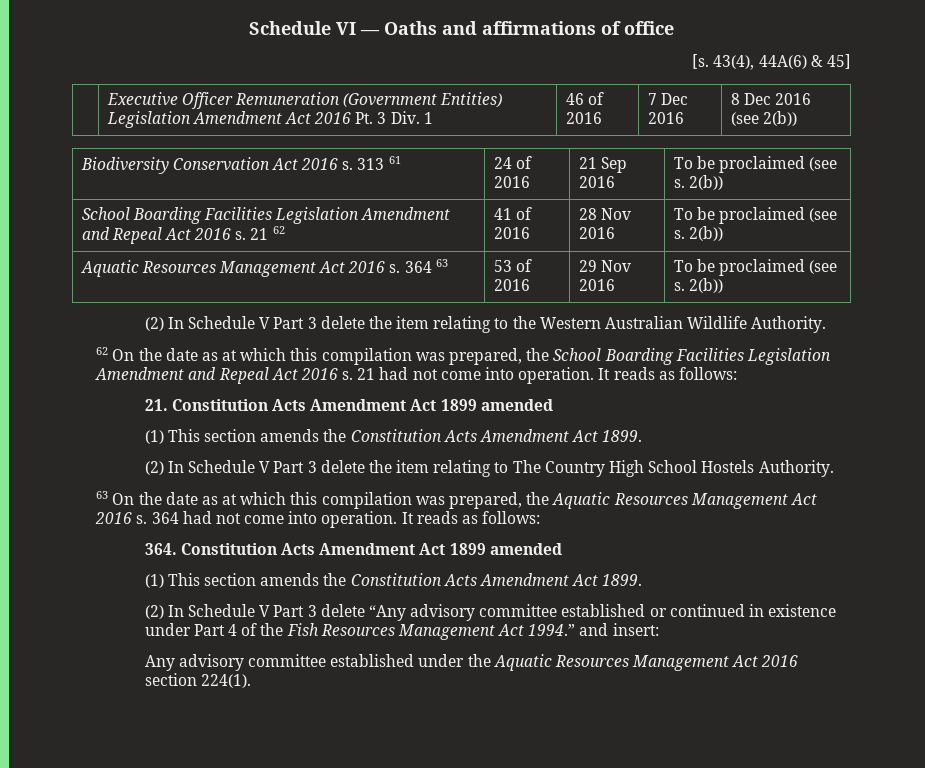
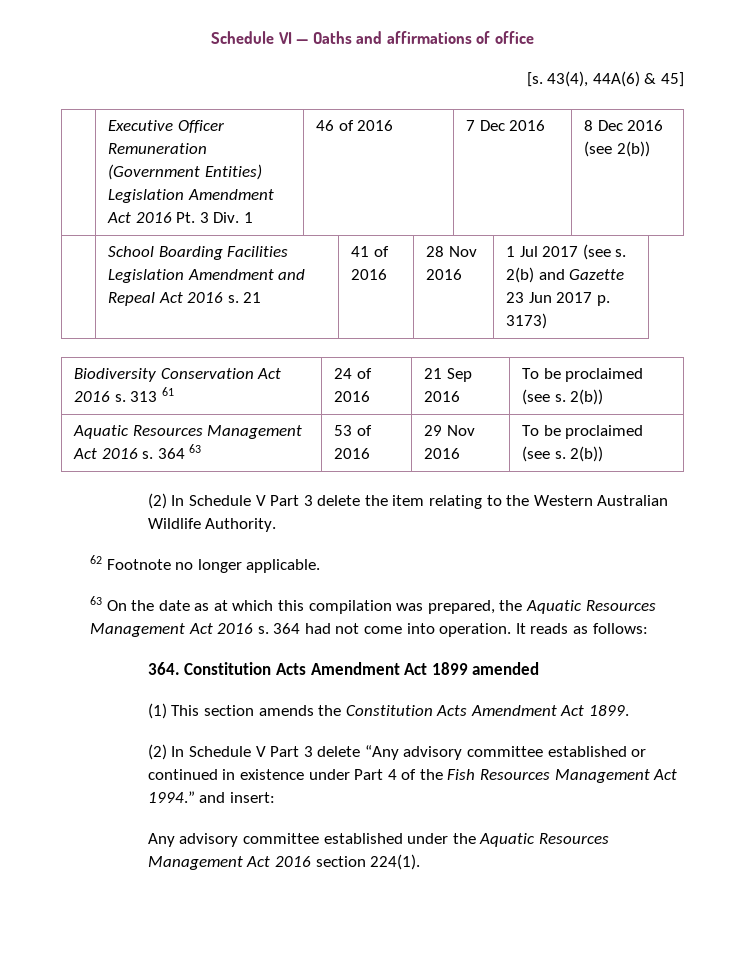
(797, 118) none -> [108,246,289,260] [108,269,306,283] [108,292,262,306] [351,246,389,257] [351,269,388,280] [426,246,477,257] [426,269,463,280] [506,244,627,260] [506,267,625,283] [506,292,610,306] [506,313,548,329] // | School Boarding Facilities Legislation Amendment and Repeal Act 2016 s. 21 | 41 of 2016 | 28 Nov 2016 | 1 Jul 2017 (see s. 2(b) and Gazette 23 Jun 2017 p. 3173)
[81,207,451,224] [81,226,285,244] [493,207,532,220] [493,227,530,239] [578,208,631,220] [578,227,615,239] [673,207,838,224] [673,226,723,241] // School Boarding Facilities Legislation Amendment and Repeal Act 2016 s. 21 62 | 41 of 2016 | 28 Nov 2016 | To be proclaimed (see s. 2(b)) -> (604, 397) none
[112,348,831,365] [95,367,737,384] [144,399,553,411] [144,429,643,444] [144,460,834,477] On the date as at which this compilation was prepared, the School Boarding Facilities Legislation Amendment and Repeal Act 2016 s. 21 had not come into operation. It reads as follows: // 21. Constitution Acts Amendment Act 1899 amended // (1) This section amends the Constitution Acts Amendment Act 1899. // (2) In Schedule V Part 3 delete the item relating to The Country High School Hostels Authority. -> [106,559,321,573] Footnote no longer applicable.

